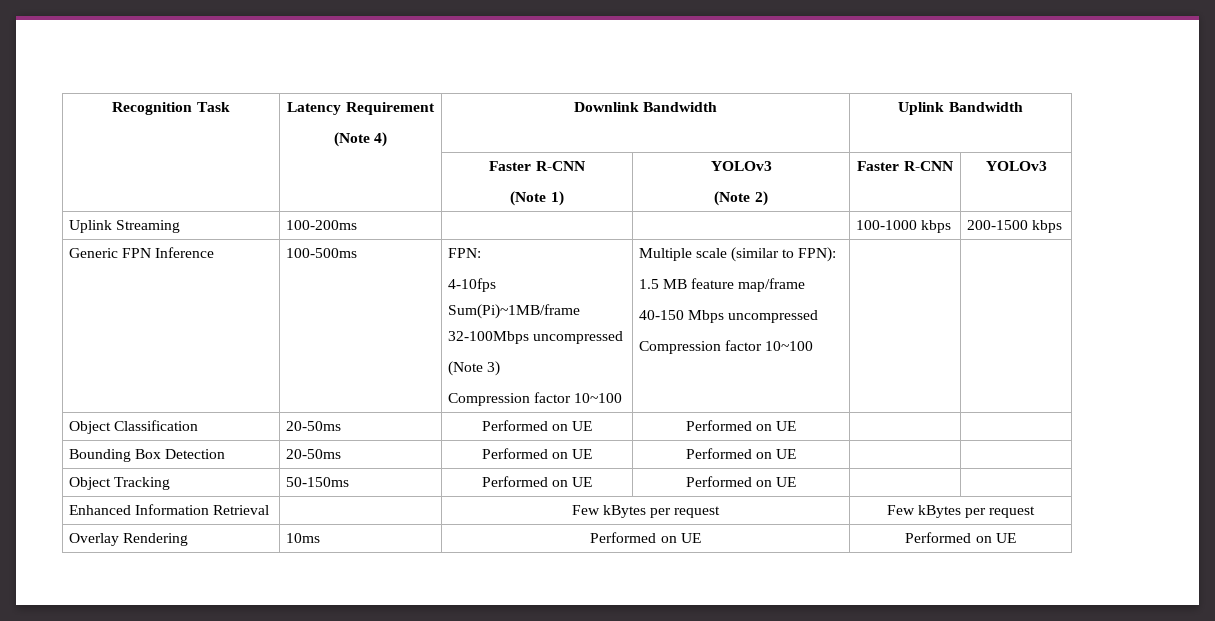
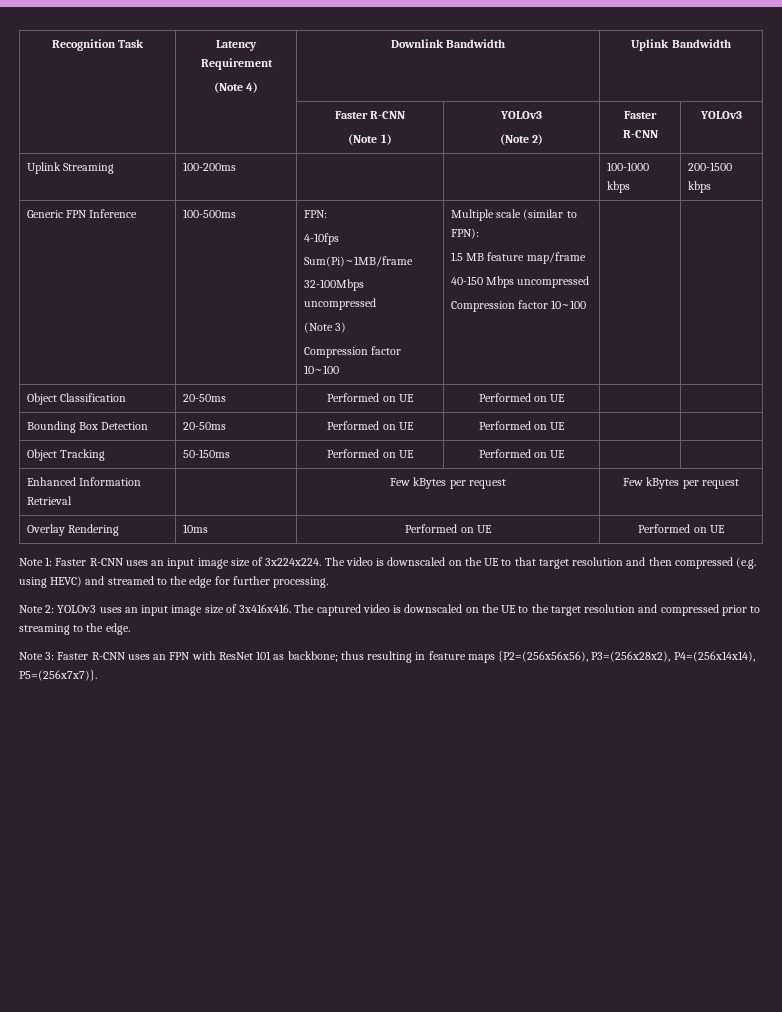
(1016, 538) none -> [19,557,757,569] [19,576,329,588] [19,604,761,616] [19,623,130,635] [19,651,755,663] [19,670,97,681] // Note 1: Faster R-CNN uses an input image size of 3x224x224. The video is downscaled on the UE to that target resolution and then compressed (e.g. using HEVC) and streamed to the edge for further processing. // Note 2: YOLOv3 uses an input image size of 3x416x416. The captured video is downscaled on the UE to the target resolution and compressed prior to streaming to the edge. // Note 3: Faster R-CNN uses an FPN with ResNet 101 as backbone; thus resulting in feature maps {P2=(256x56x56), P3=(256x28x2), P4=(256x14x14), P5=(256x7x7)}.

